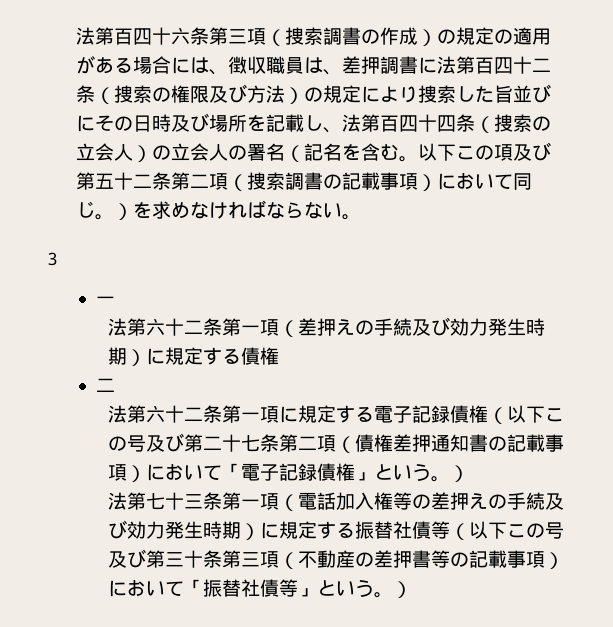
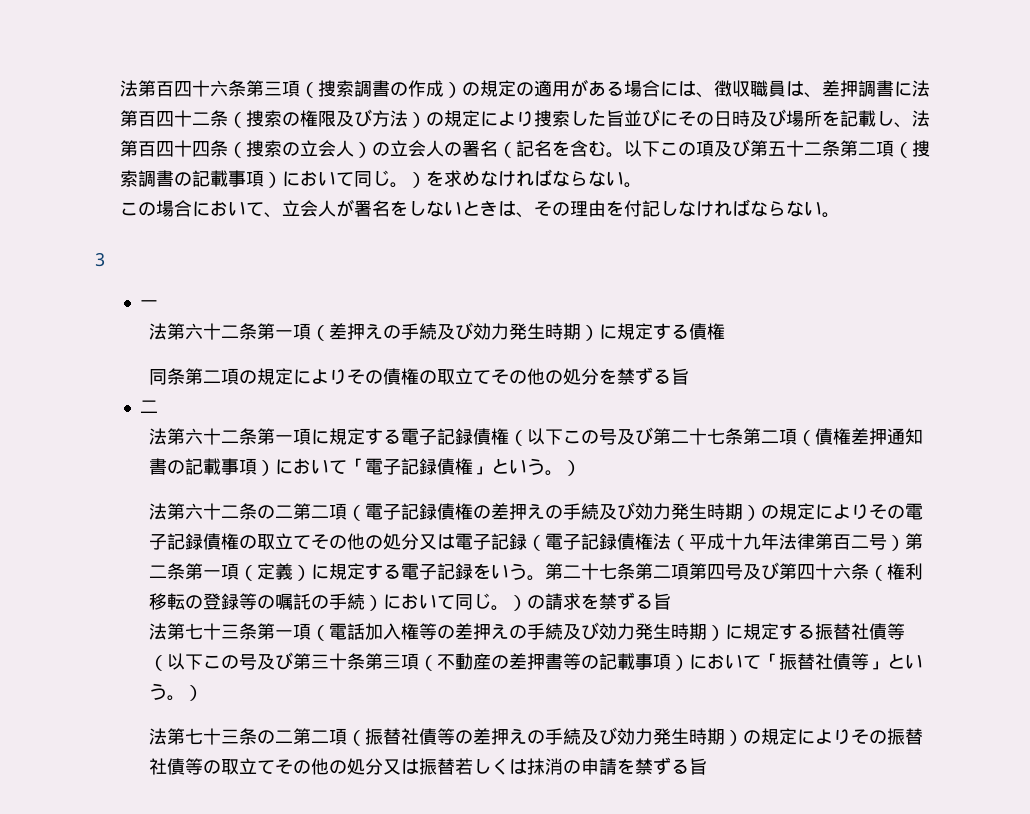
(361, 217) none -> [120,199,841,218] // この場合において、立会人が署名をしないときは、その理由を付記しなければならない。
(279, 356) none -> [149,367,690,385] // 同条第二項の規定によりその債権の取立てその他の処分を禁ずる旨
(469, 473) none -> [149,502,924,521] [149,533,924,551] [149,562,924,581] [149,592,672,611] // 法第六十二条の二第二項（電子記録債権の差押えの手続及び効力発生時期）の規定によりその電子記録債権の取立てその他の処分又は電子記録（電子記録債権法（平成十九年法律第百二号）第二条第一項（定義）に規定する電子記録をいう。第二十七条第二項第四号及び第四十六条（権利移転の登録等の嘱託の手続）において同じ。）の請求を禁ずる旨
(412, 589) none -> [149,727,924,746] [149,757,708,775] // 法第七十三条の二第二項（振替社債等の差押えの手続及び効力発生時期）の規定によりその振替社債等の取立てその他の処分又は振替若しくは抹消の申請を禁ずる旨

